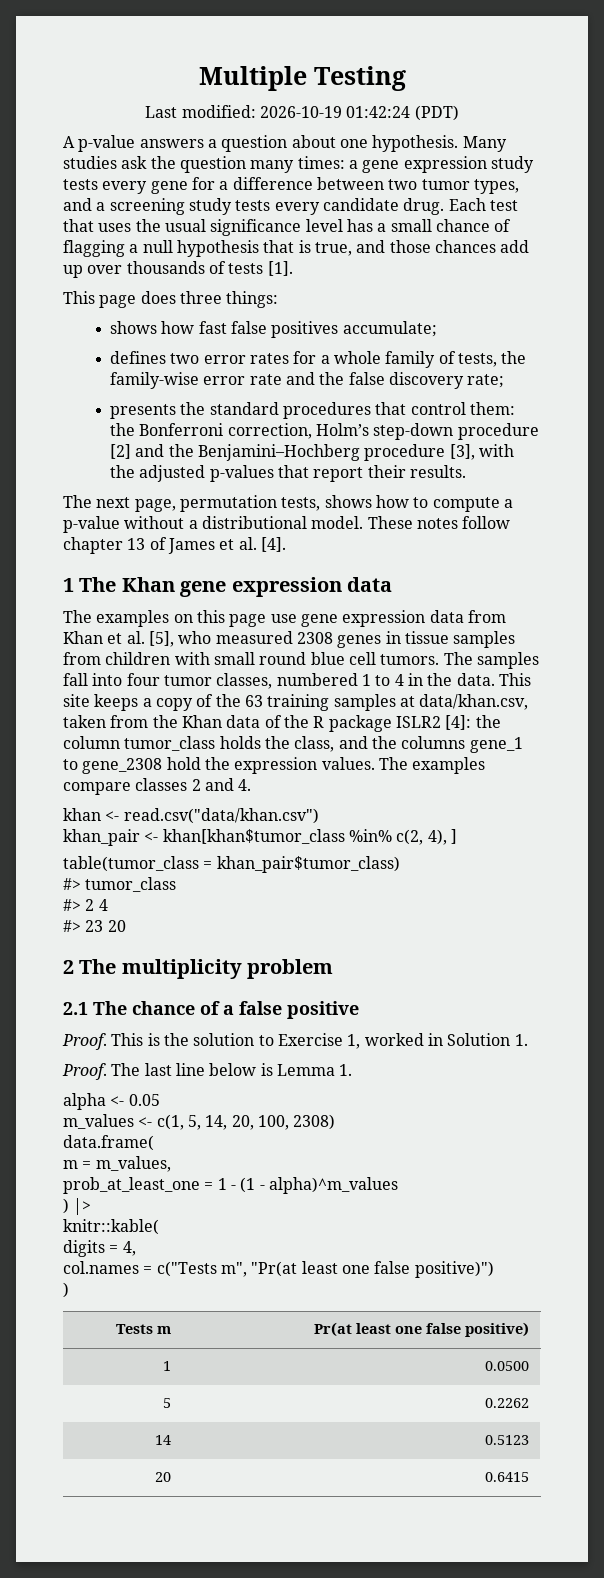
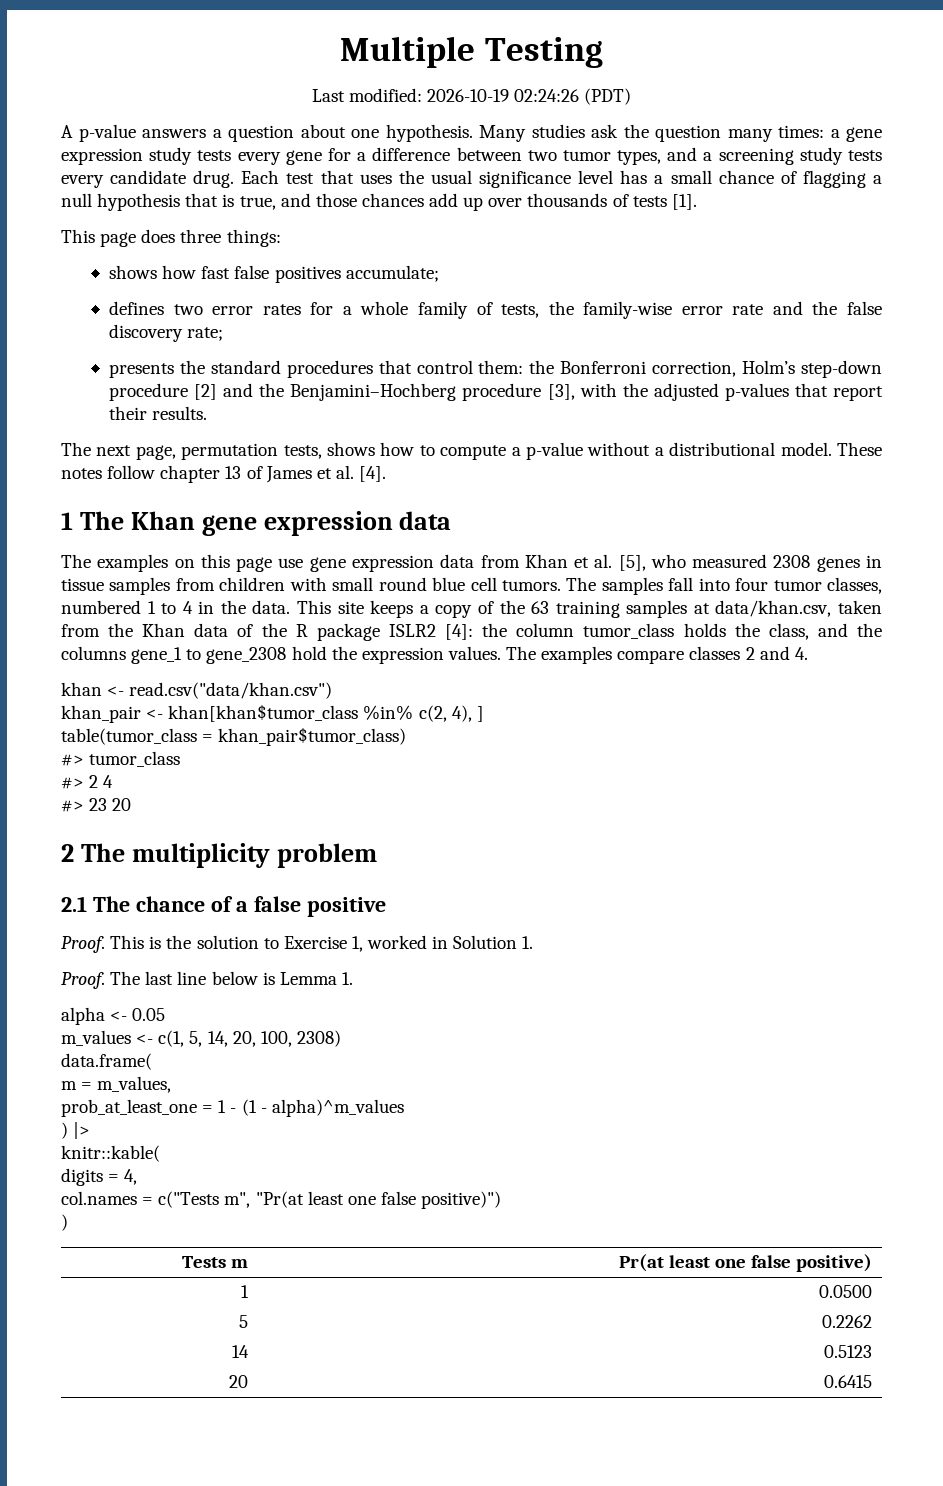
[346,106,411,118] 01:42:24 -> [514,89,580,102] 02:24:26

